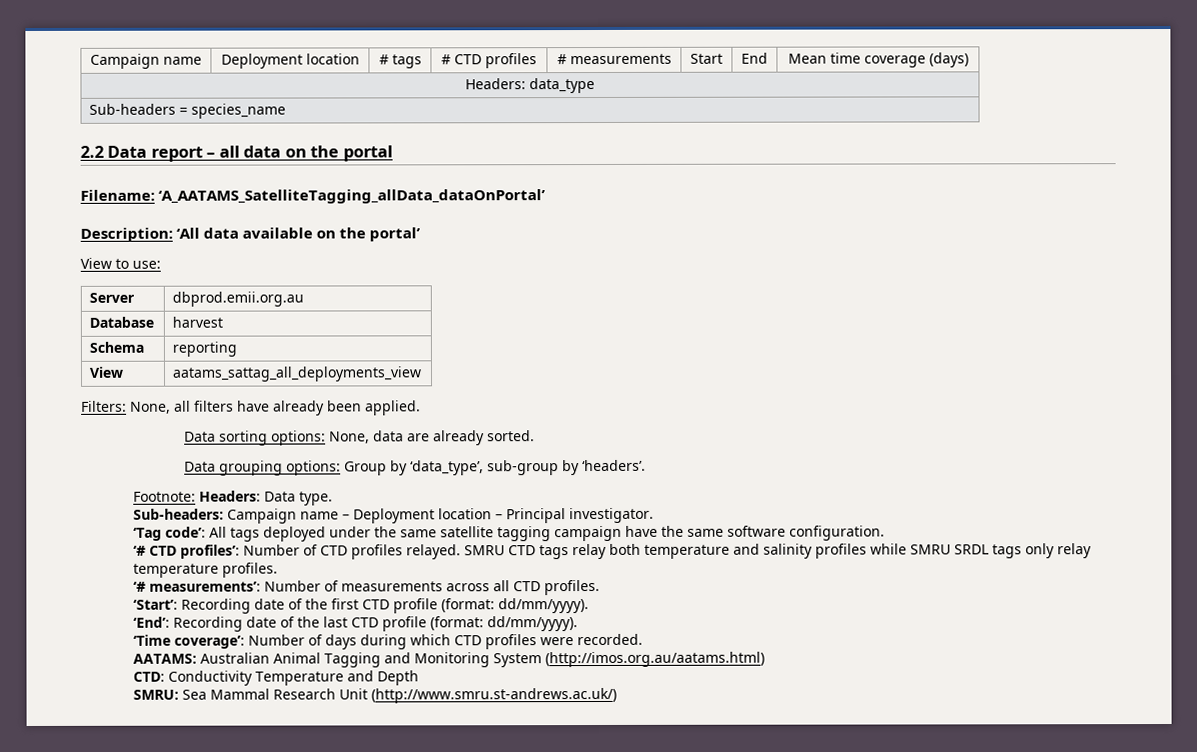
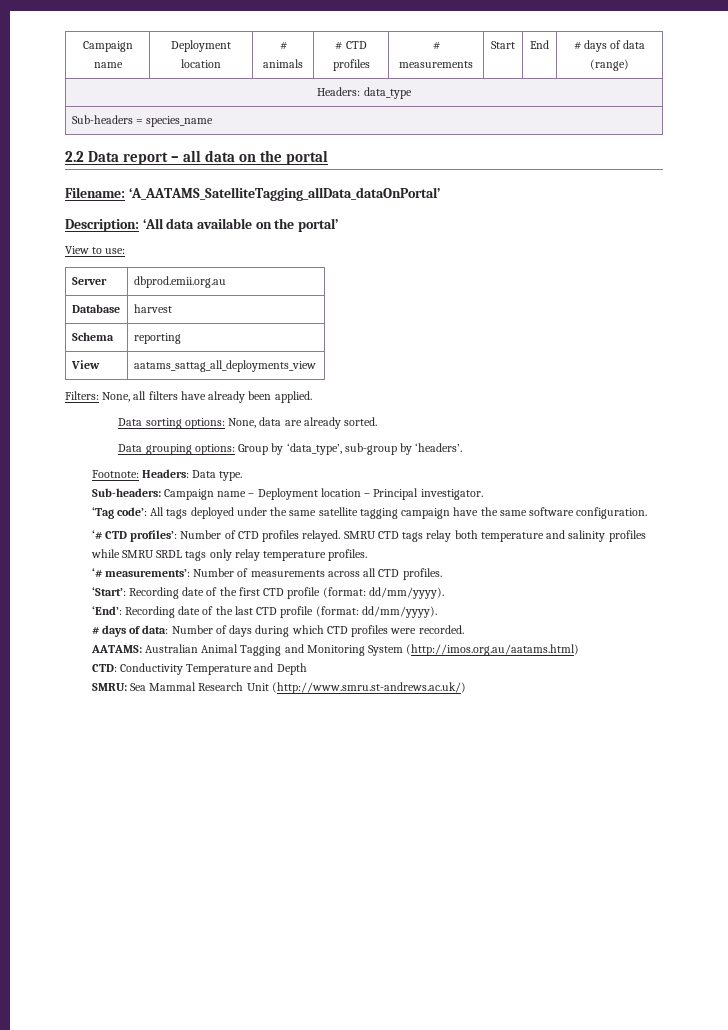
[391,54,422,69] tags -> [263,59,303,68] animals
[787,52,969,68] Mean time coverage (days) -> [573,40,646,52] [590,59,629,71] # days of data (range)
[132,634,245,649] ‘Time coverage’: -> [91,625,169,637] # days of data:

